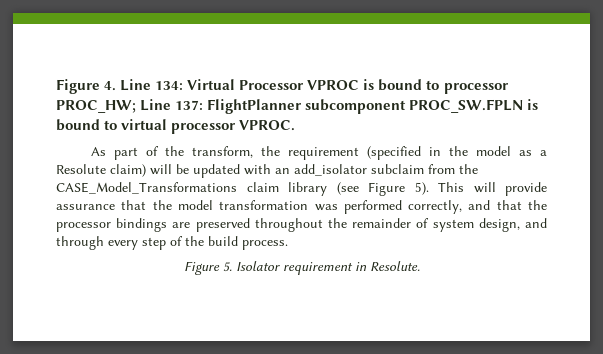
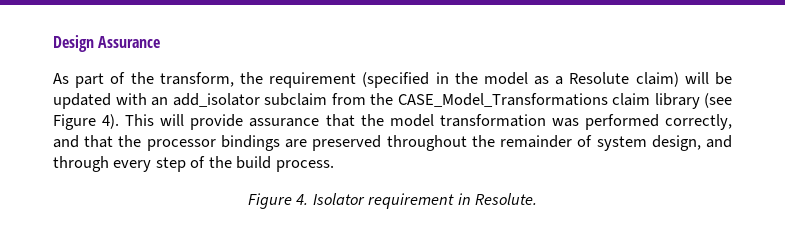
[56,79,508,94] [56,99,539,114] [56,119,296,134] Figure 4. Line 134: Virtual Processor VPROC is bound to processor PROC_HW; Line 137: FlightPlanner subcomponent PROC_SW.FPLN is bound to virtual processor VPROC. -> [53,35,161,52] Design Assurance
[414,182,429,195] 5). -> [102,114,120,129] 4).
[222,262,232,272] 5. -> [296,194,309,205] 4.

